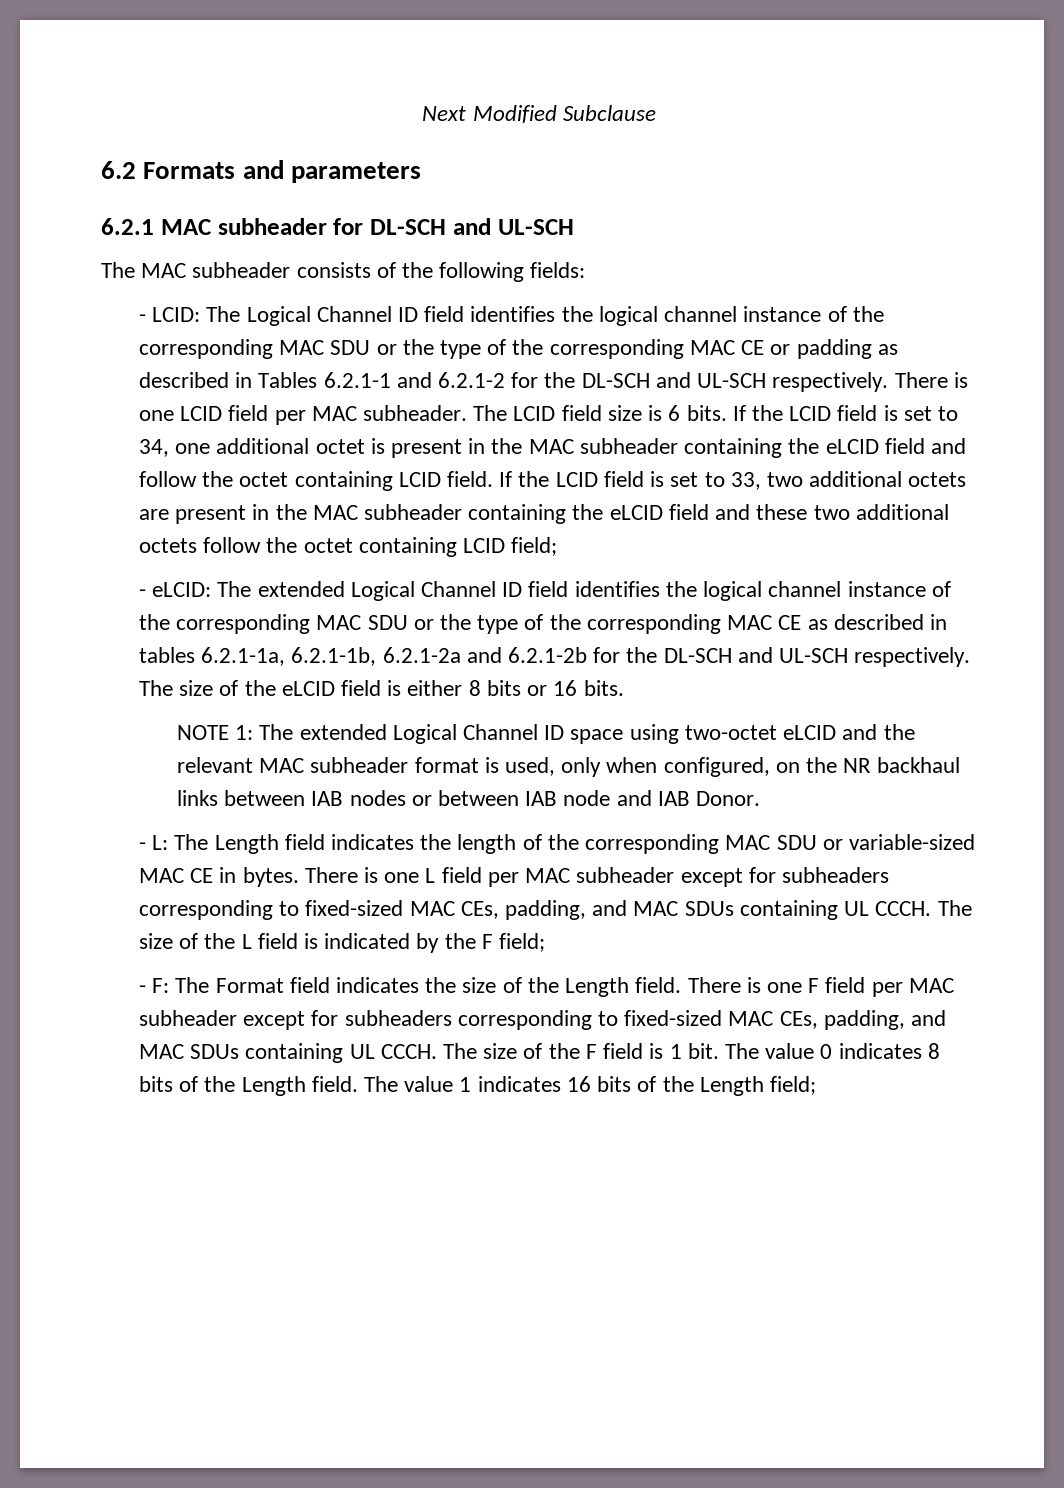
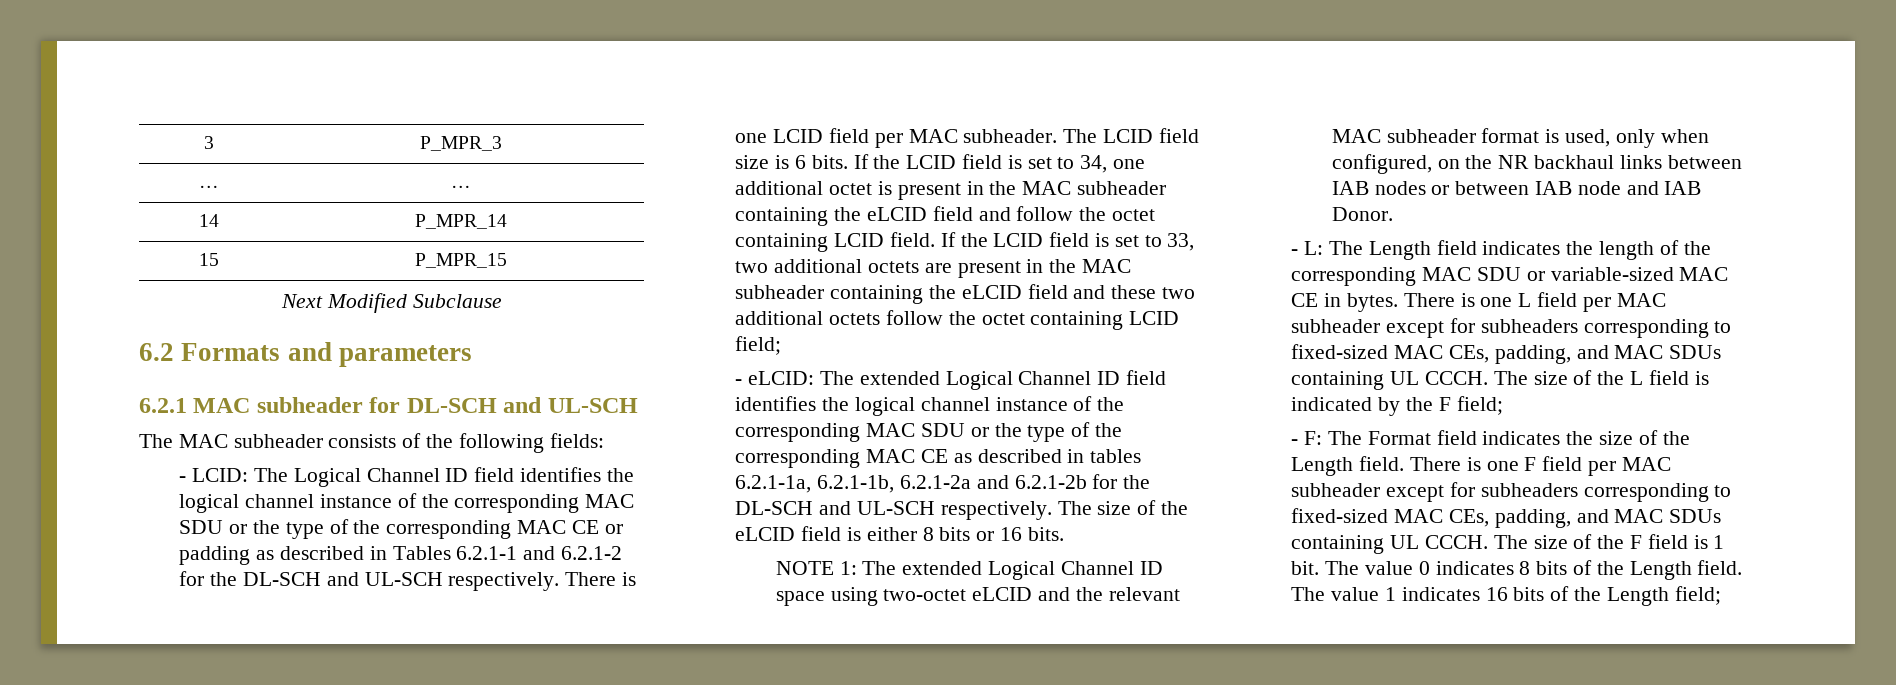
(422, 113) none -> [203,136,214,149] [419,136,502,151] [198,185,219,188] [450,185,471,188] [198,214,219,227] [414,214,507,229] [198,253,219,266] [414,253,507,268] 3 | P_MPR_3 // … | … // 14 | P_MPR_14 // 15 | P_MPR_15 //

